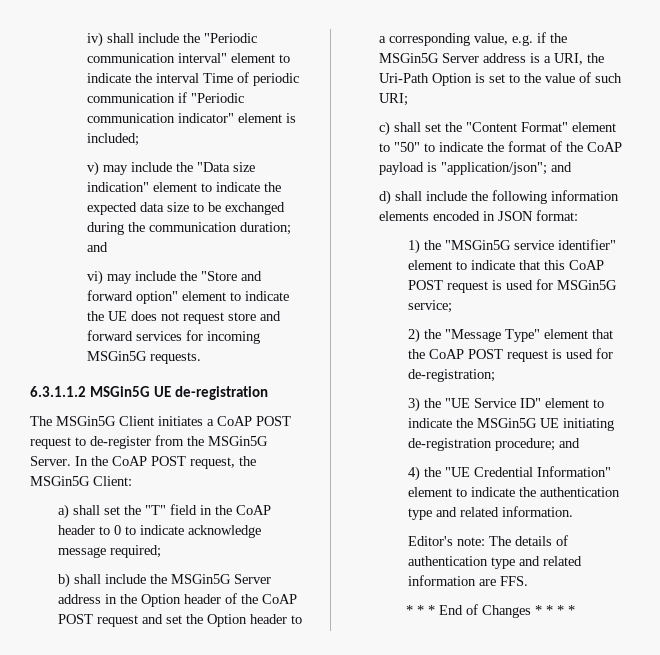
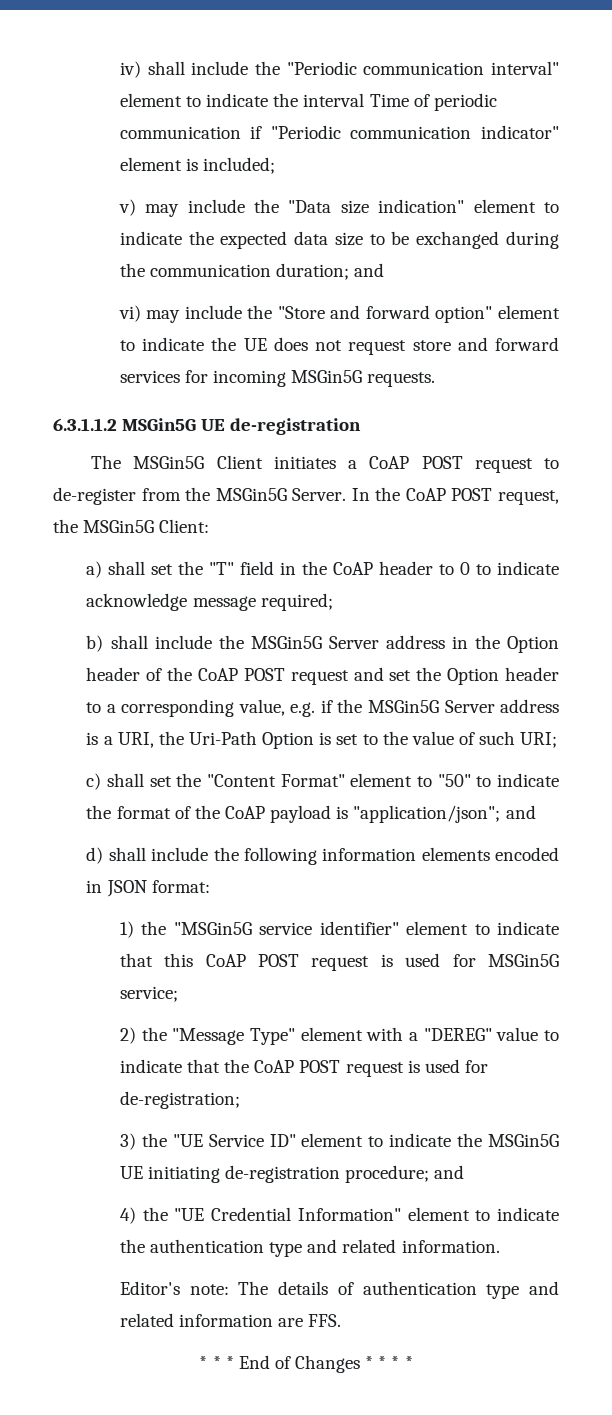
(588, 334) none -> [366,1027,559,1041] [119,1059,182,1073] with a "DEREG" value to indicate

